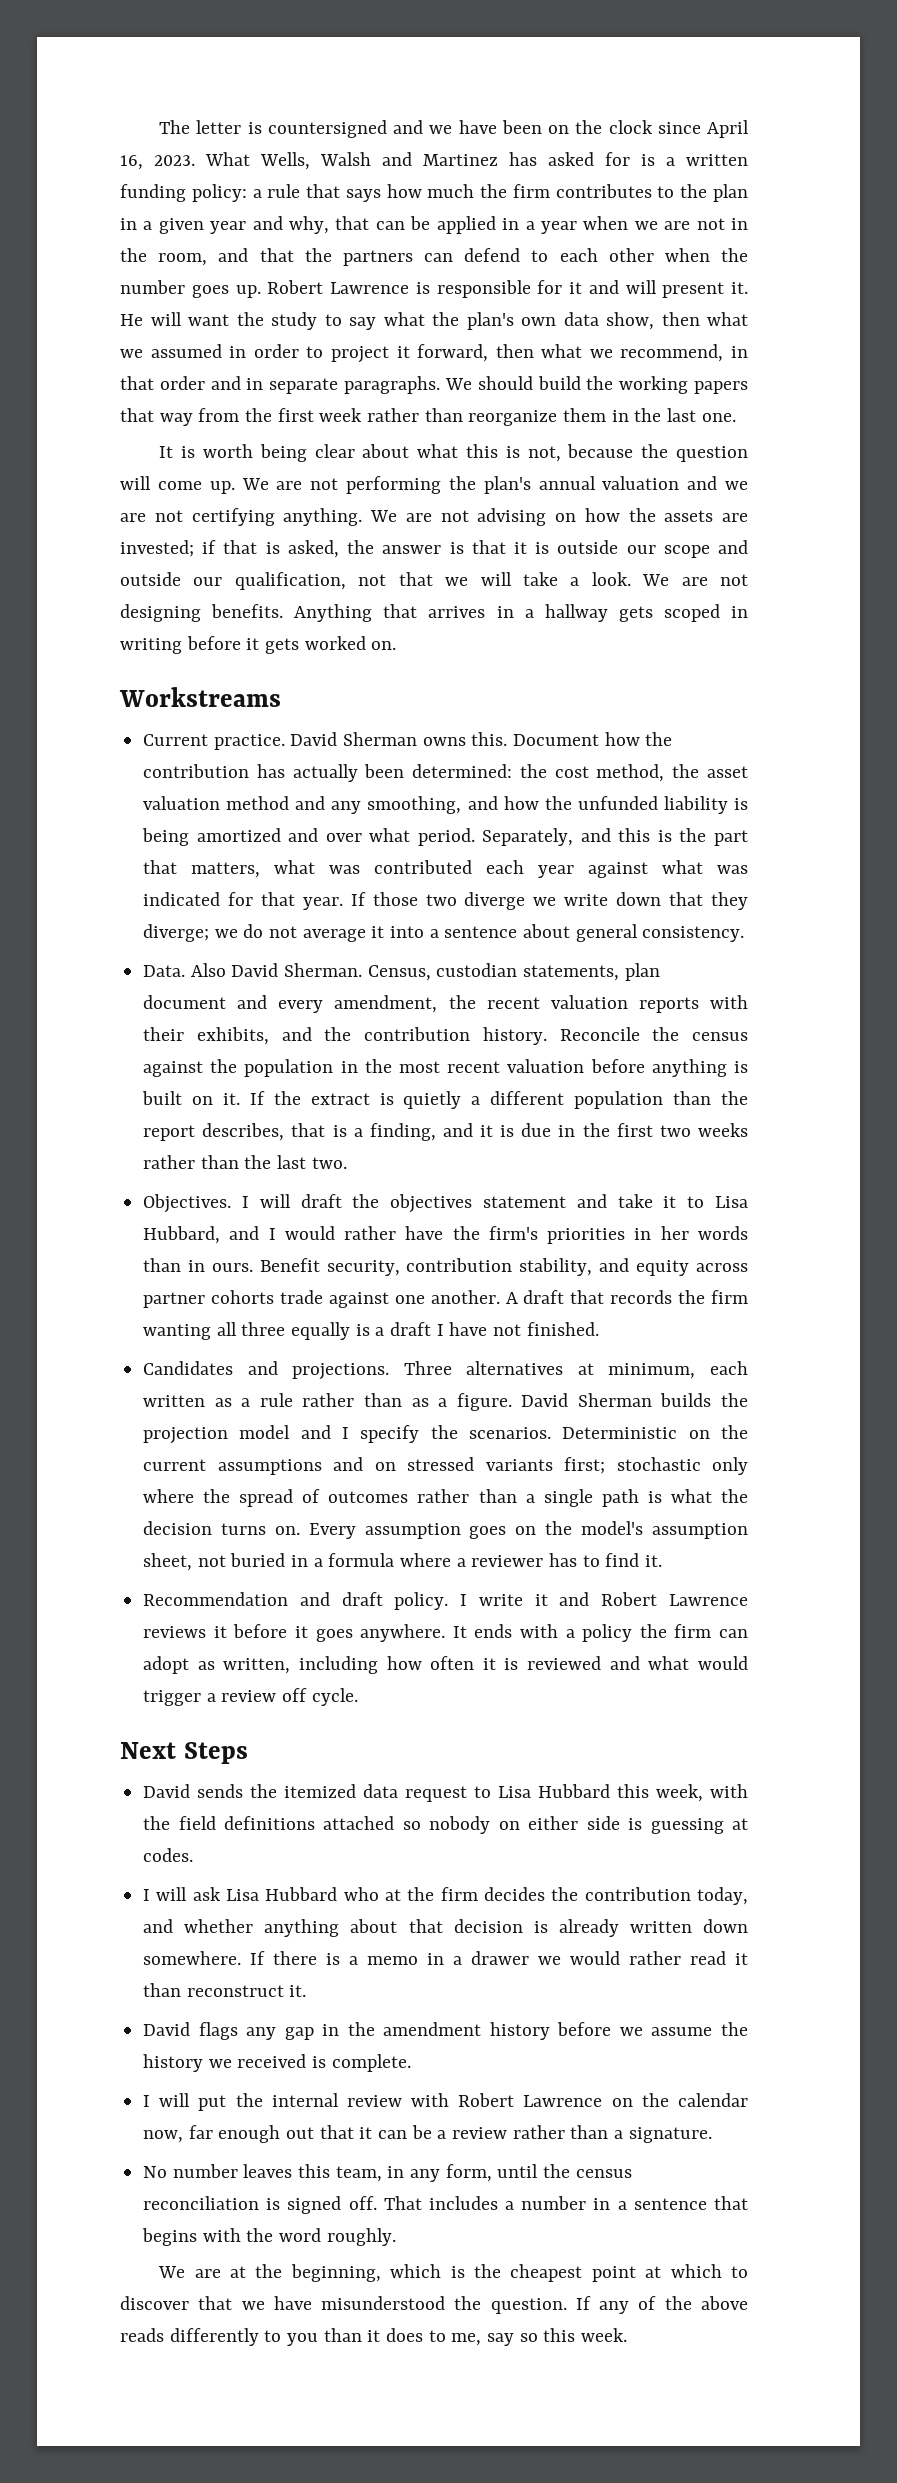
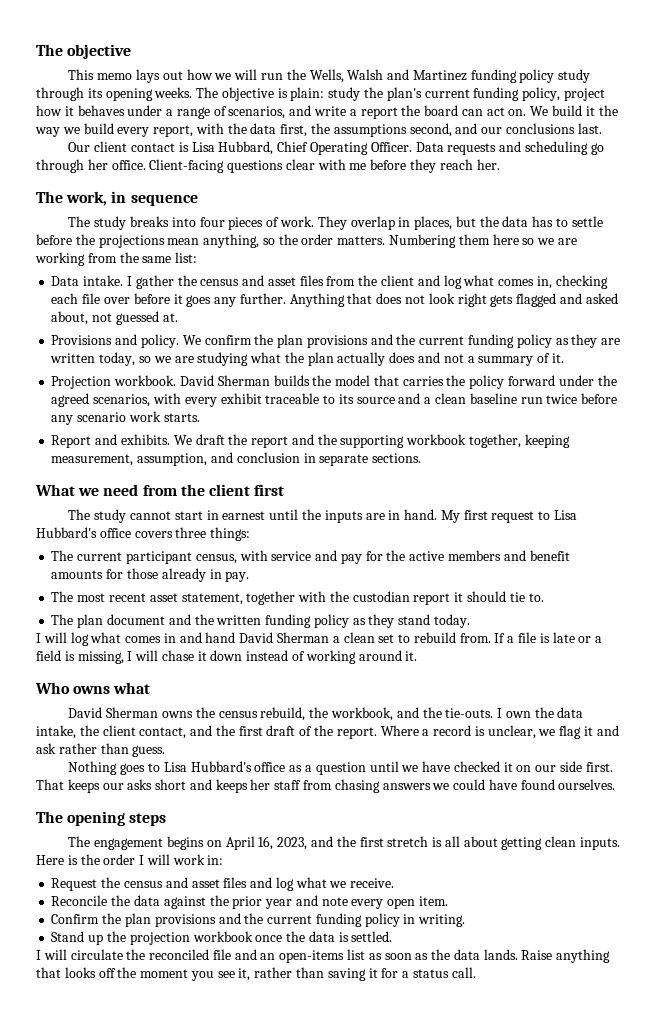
[159,120,750,138] [120,152,748,170] [120,184,748,202] [120,216,748,234] [120,248,748,266] [120,280,748,298] [120,312,748,330] [120,344,748,363] [120,376,748,394] [120,408,736,426] [159,444,748,462] [120,476,748,494] [120,508,748,526] [120,540,748,558] [120,572,748,590] [120,604,749,622] [120,636,397,654] [119,687,281,707] [143,732,673,750] [143,764,748,782] [143,796,748,814] [142,828,748,846] [143,860,748,878] [143,892,748,910] [143,924,745,942] [143,963,660,981] [143,995,748,1013] [143,1027,748,1045] [143,1059,748,1077] [142,1091,748,1109] [143,1123,748,1141] [143,1155,347,1169] [143,1194,748,1213] [143,1226,748,1244] [143,1258,748,1276] [143,1290,748,1308] [143,1322,599,1340] [143,1361,748,1380] [143,1393,748,1411] [143,1425,748,1444] [143,1457,748,1475] [143,1489,748,1507] [143,1521,748,1539] [143,1553,663,1571] [143,1592,748,1610] [143,1624,748,1642] [143,1656,748,1674] [143,1688,358,1706] [120,1742,248,1764] [143,1784,748,1802] [143,1816,748,1834] [143,1848,194,1862] [143,1887,748,1905] [143,1919,749,1937] [143,1951,748,1965] [143,1983,307,1997] [143,2022,748,2040] [143,2054,411,2072] [143,2093,748,2111] [143,2125,712,2143] [143,2164,632,2182] [143,2196,748,2214] [142,2228,396,2246] [158,2264,749,2282] [120,2296,748,2314] [120,2328,628,2346] The letter is countersigned and we have been on the clock since April 16, 2023. What Wells, Walsh and Martinez has asked for is a written funding policy: a rule that says how much the firm contributes to the plan in a given year and why, that can be applied in a year when we are not in the room, and that the partners can defend to each other when the number goes up. Robert Lawrence is responsible for it and will present it. He will want the study to say what the plan's own data show, then what we assumed in order to project it forward, then what we recommend, in that order and in separate paragraphs. We should build the working papers that way from the first week rather than reorganize them in the last one. // It is worth being clear about what this is not, because the question will come up. We are not performing the plan's annual valuation and we are not certifying anything. We are not advising on how the assets are invested; if that is asked, the answer is that it is outside our scope and outside our qualification, not that we will take a look. We are not designing benefits. Anything that arrives in a hallway gets scoped in writing before it gets worked on. // Workstreams // Current practice. David Sherman owns this. Document how the contribution has actually been determined: the cost method, the asset valuation method and any smoothing, and how the unfunded liability is being amortized and over what period. Separately, and this is the part that matters, what was contributed each year against what was indicated for that year. If those two diverge we write down that they diverge; we do not average it into a sentence about general consistency. // Data. Also David Sherman. Census, custodian statements, plan document and every amendment, the recent valuation reports with their exhibits, and the contribution history. Reconcile the census against the population in the most recent valuation before anything is built on it. If the extract is quietly a different population than the report describes, that is a finding, and it is due in the first two weeks rather than the last two. // Objectives. I will draft the objectives statement and take it to Lisa Hubbard, and I would rather have the firm's priorities in her words than in ours. Benefit security, contribution stability, and equity across partner cohorts trade against one another. A draft that records the firm wanting all three equally is a draft I have not finished. // Candidates and projections. Three alternatives at minimum, each written as a rule rather than as a figure. David Sherman builds the projection model and I specify the scenarios. Deterministic on the current assumptions and on stressed variants first; stochastic only where the spread of outcomes rather than a single path is what the decision turns on. Every assumption goes on the model's assumption sheet, not buried in a formula where a reviewer has to find it. // Recommendation and draft policy. I write it and Robert Lawrence reviews it before it goes anywhere. It ends with a policy the firm can adopt as written, including how often it is reviewed and what would trigger a review off cycle. // Next Steps // David sends the itemized data request to Lisa Hubbard this week, with the field definitions attached so nobody on either side is guessing at codes. // I will ask Lisa Hubbard who at the firm decides the contribution today, and whether anything about that decision is already written down somewhere. If there is a memo in a drawer we would rather read it than reconstruct it. // David flags any gap in the amendment history before we assume the history we received is complete. // I will put the internal review with Robert Lawrence on the calendar now, far enough out that it can be a review rather than a signature. // No number leaves this team, in any form, until the census reconciliation is signed off. That includes a number in a sentence that begins with the word roughly. // We are at the beginning, which is the cheapest point at which to discover that we have misunderstood the question. If any of the above reads differently to you than it does to me, say so this week. -> [36,44,132,59] [68,69,591,83] [36,87,605,101] [36,105,618,119] [35,123,602,137] [68,141,604,155] [36,159,500,173] [36,191,198,206] [68,216,603,230] [36,234,577,248] [35,252,198,266] [51,275,608,289] [51,293,618,307] [51,311,178,325] [51,334,621,348] [50,352,564,366] [51,375,617,389] [51,393,618,407] [51,411,200,425] [51,434,570,448] [51,452,422,466] [35,484,285,496] [68,509,577,523] [36,527,251,541] [51,550,570,564] [51,568,250,582] [51,591,544,605] [51,614,470,628] [36,632,603,646] [36,650,418,664] [35,682,151,694] [68,707,584,721] [36,725,619,739] [36,743,166,757] [68,761,613,775] [36,779,616,793] [36,811,167,826] [68,836,620,850] [36,854,224,865] [51,877,395,891] [51,895,448,909] [51,913,466,927] [51,931,393,945] [36,949,611,963] [36,967,476,981] The objective // This memo lays out how we will run the Wells, Walsh and Martinez funding policy study through its opening weeks. The objective is plain: study the plan's current funding policy, project how it behaves under a range of scenarios, and write a report the board can act on. We build it the way we build every report, with the data first, the assumptions second, and our conclusions last. // Our client contact is Lisa Hubbard, Chief Operating Officer. Data requests and scheduling go through her office. Client-facing questions clear with me before they reach her. // The work, in sequence // The study breaks into four pieces of work. They overlap in places, but the data has to settle before the projections mean anything, so the order matters. Numbering them here so we are working from the same list: // Data intake. I gather the census and asset files from the client and log what comes in, checking each file over before it goes any further. Anything that does not look right gets flagged and asked about, not guessed at. // Provisions and policy. We confirm the plan provisions and the current funding policy as they are written today, so we are studying what the plan actually does and not a summary of it. // Projection workbook. David Sherman builds the model that carries the policy forward under the agreed scenarios, with every exhibit traceable to its source and a clean baseline run twice before any scenario work starts. // Report and exhibits. We draft the report and the supporting workbook together, keeping measurement, assumption, and conclusion in separate sections. // What we need from the client first // The study cannot start in earnest until the inputs are in hand. My first request to Lisa Hubbard's office covers three things: // The current participant census, with service and pay for the active members and benefit amounts for those already in pay. // The most recent asset statement, together with the custodian report it should tie to. // The plan document and the written funding policy as they stand today. // I will log what comes in and hand David Sherman a clean set to rebuild from. If a file is late or a field is missing, I will chase it down instead of working around it. // Who owns what // David Sherman owns the census rebuild, the workbook, and the tie-outs. I own the data intake, the client contact, and the first draft of the report. Where a record is unclear, we flag it and ask rather than guess. // Nothing goes to Lisa Hubbard's office as a question until we have checked it on our side first. That keeps our asks short and keeps her staff from chasing answers we could have found ourselves. // The opening steps // The engagement begins on April 16, 2023, and the first stretch is all about getting clean inputs. Here is the order I will work in: // Request the census and asset files and log what we receive. // Reconcile the data against the prior year and note every open item. // Confirm the plan provisions and the current funding policy in writing. // Stand up the projection workbook once the data is settled. // I will circulate the reconciled file and an open-items list as soon as the data lands. Raise anything that looks off the moment you see it, rather than saving it for a status call.

